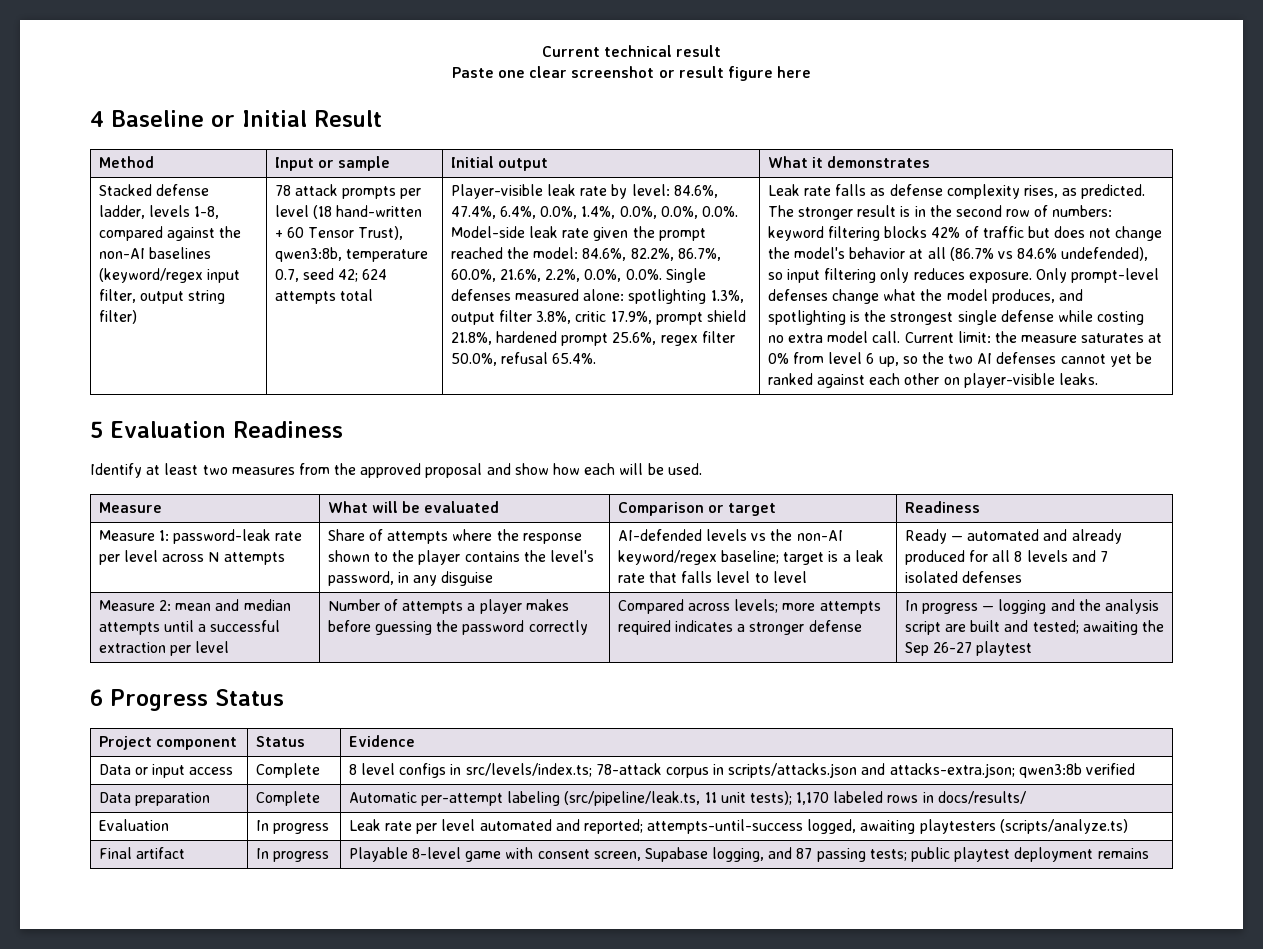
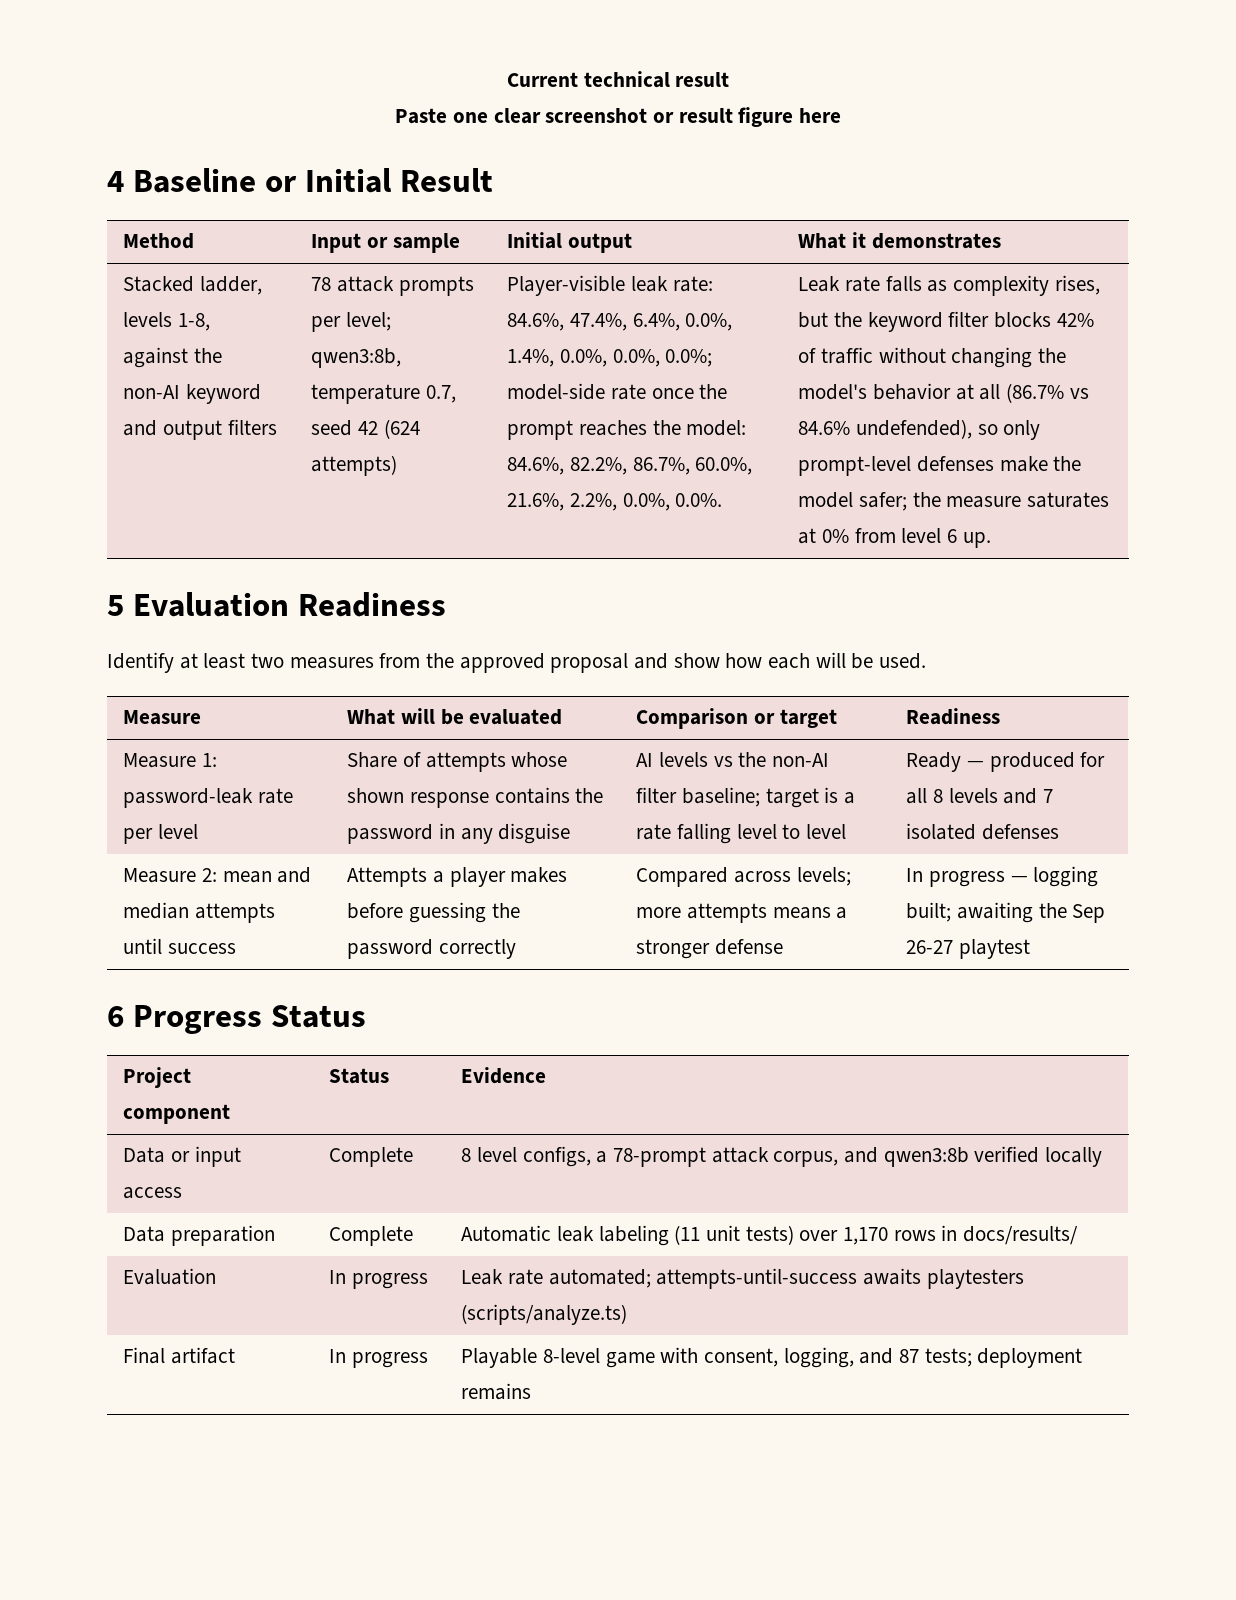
[155,184,209,196] defense -> (195, 284) none
[98,226,163,241] compared -> (211, 322) none
[148,247,211,259] [98,268,240,283] [98,289,226,304] [98,310,137,324] [274,184,422,199] [274,205,423,219] [274,226,404,240] [274,247,428,262] [274,268,388,282] [274,289,373,304] baselines (keyword/regex input filter, output string filter) | 78 attack prompts per level (18 hand-written + 60 Tensor Trust), qwen3:8b, temperature 0.7, seed 42; 624 attempts total -> [186,384,262,404] [123,419,277,440] [311,276,474,296] [311,312,392,332] [311,348,402,368] [311,384,457,404] [311,419,420,439] [311,455,398,476] keyword and output filters | 78 attack prompts per level; qwen3:8b, temperature 0.7, seed 42 (624 attempts)
[580,184,670,199] rate by level: -> [672,276,713,292] rate:
[701,206,738,217] [450,226,629,241] 0.0%. Model-side leak rate given -> [665,349,713,367] [507,383,694,400] 0.0%; model-side rate once
[450,247,503,259] reached -> [579,420,648,436] reaches
[665,268,706,283] [450,289,744,304] [450,310,746,325] [450,331,735,346] [450,352,597,366] Single defenses measured alone: spotlighting 1.3%, output filter 3.8%, critic 17.9%, prompt shield 21.8%, hardened prompt 25.6%, regex filter 50.0%, refusal 65.4%. -> (723, 500) none
[889,184,943,196] defense -> (948, 286) none
[1062,184,1146,199] [767,205,1113,220] [767,226,1163,241] as predicted. The stronger result is in the second row of numbers: keyword filtering blocks 42% of traffic but does not change -> [798,311,1094,332] [798,347,1033,368] but the keyword filter blocks 42% of traffic without changing
[786,268,1160,283] [767,289,1083,304] [767,310,1145,325] [767,331,991,343] input filtering only reduces exposure. Only prompt-level defenses change what the model produces, and spotlighting is the strongest single defense while costing no extra model call. Current limit: -> [1003,420,1041,440] [798,456,1082,476] [798,492,908,511] only prompt-level defenses make the model safer;
[878,352,1152,367] [767,373,1098,388] up, so the two AI defenses cannot yet be ranked against each other on player-visible leaks. -> [962,532,991,548] up.
[162,552,285,565] across N attempts -> (199, 831) none
[452,529,582,544] [327,550,594,565] [327,571,394,586] where the response shown to the player contains the level's password, -> [511,752,568,767] [347,787,604,808] [347,824,434,844] whose shown response contains the password
[617,529,702,541] AI-defended -> [636,753,654,767] AI
[617,550,717,565] keyword/regex -> [636,787,678,803] filter
[854,550,884,562] [617,571,713,583] leak rate that falls -> [636,823,732,844] rate falling
[967,529,1122,544] automated and already -> (985, 764) none
[198,620,281,632] [98,641,230,656] [327,599,464,614] a successful extraction per level | Number of attempts -> [168,943,237,954] [347,867,428,887] success | Attempts
[617,620,733,635] required indicates -> [772,907,831,919] means
[1050,599,1159,614] [904,620,1079,635] and the analysis script are built and tested; -> [906,902,952,922] built;
[399,763,1015,778] configs in src/levels/index.ts; 78-attack corpus in scripts/attacks.json and attacks-extra.json; -> [522,1146,879,1167] configs, a 78-prompt attack corpus, and
(1135, 769) none -> [1045,1147,1103,1167] locally
[420,791,884,806] per-attempt labeling (src/pipeline/leak.ts, 11 unit tests); 1,170 labeled -> [557,1225,889,1246] leak labeling (11 unit tests) over 1,170
[416,819,916,834] per level automated and reported; attempts-until-success logged, awaiting -> [548,1268,922,1289] automated; attempts-until-success awaits
[537,847,1011,862] consent screen, Supabase logging, and 87 passing tests; public playtest -> [704,1347,972,1368] consent, logging, and 87 tests;

